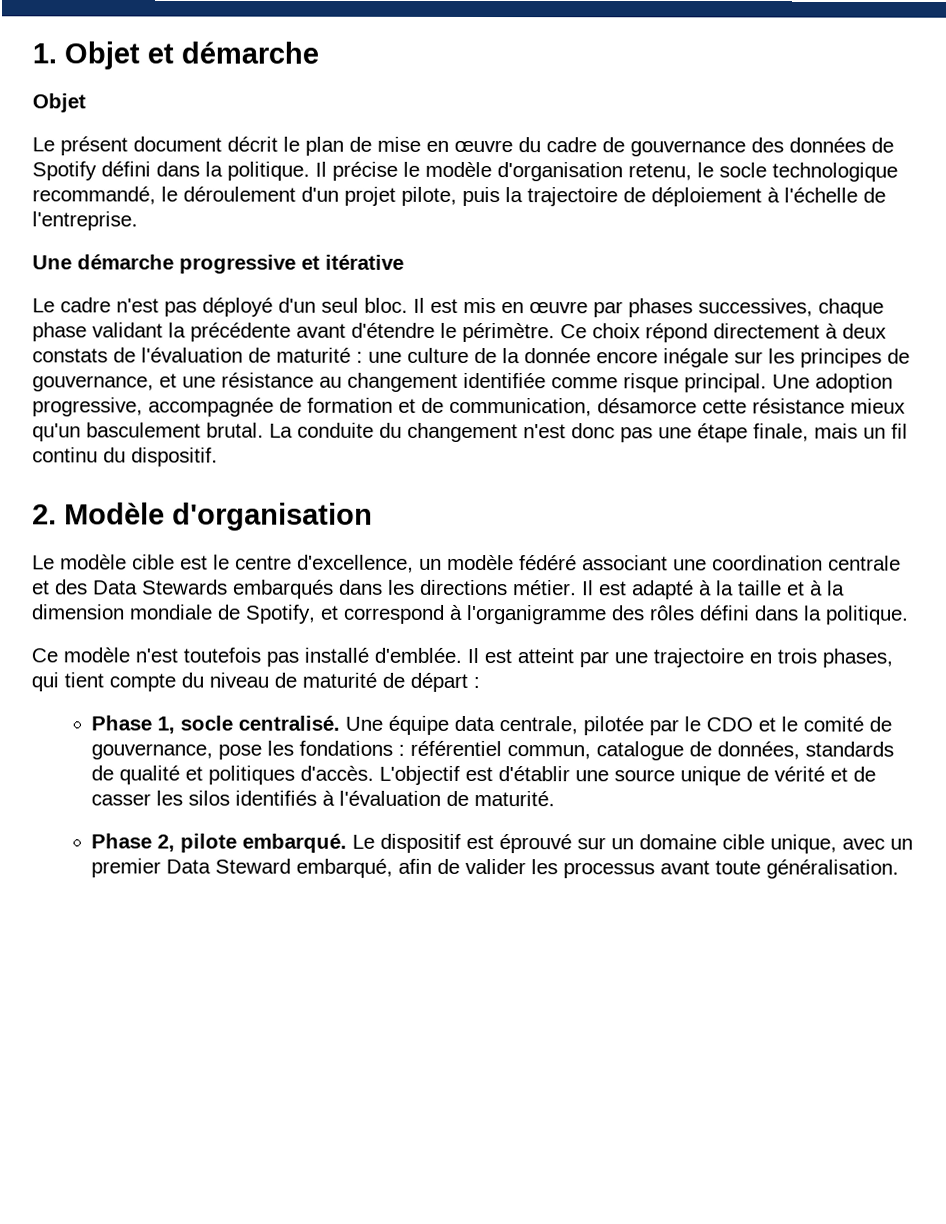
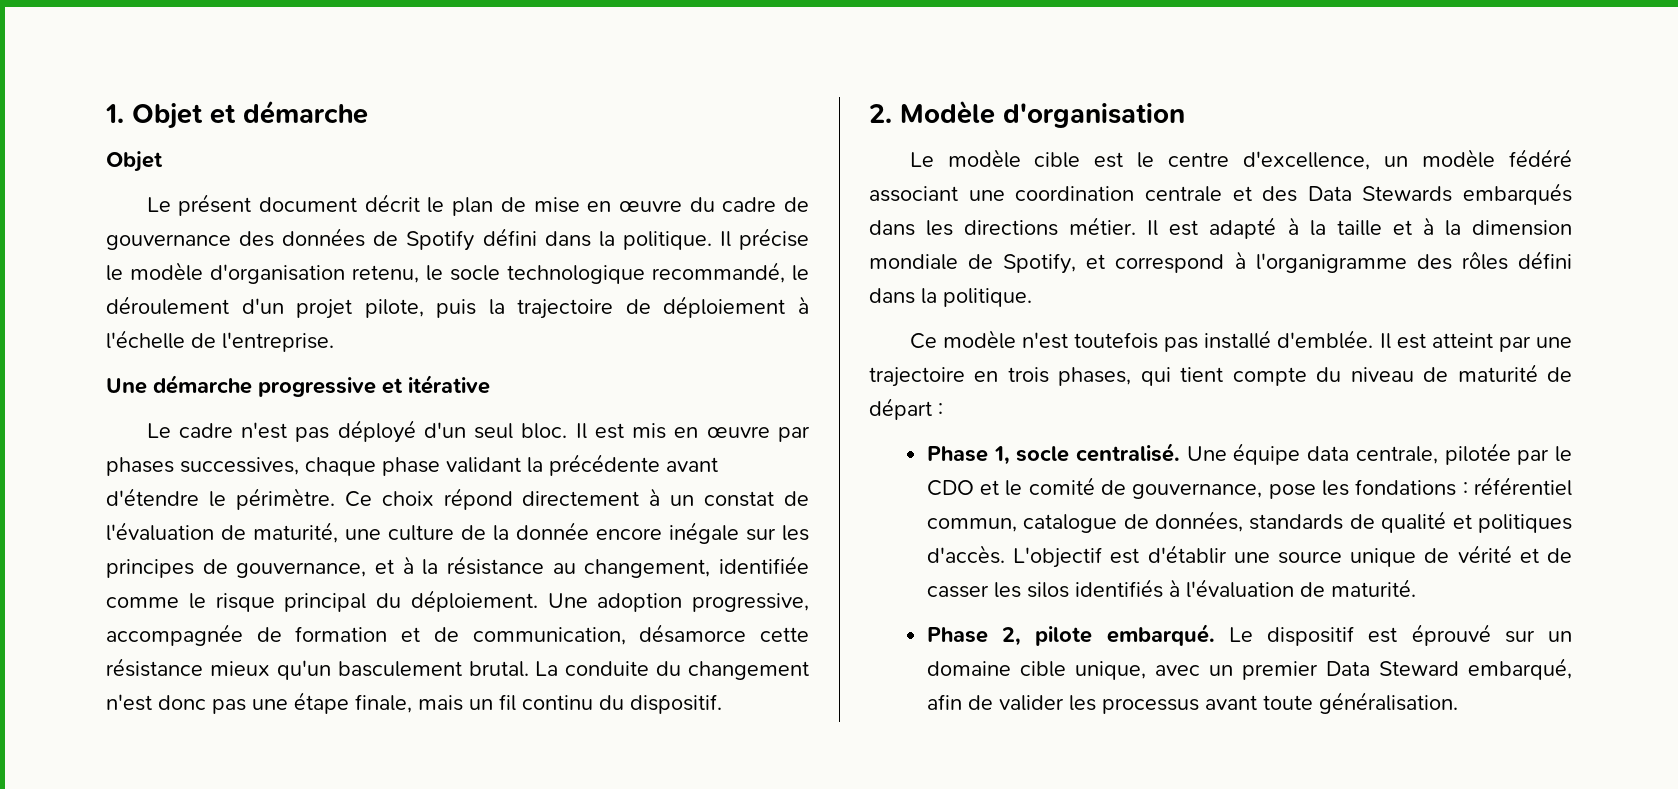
[842,323,887,339] [32,348,108,363] deux constats -> [670,491,775,507] un constat
[276,347,363,363] maturité : -> [253,522,338,543] maturité,
[182,376,216,388] une -> [402,556,439,575] à la
[347,372,458,392] changement -> [584,559,711,578] changement,
[623,373,767,393] risque principal. -> [188,590,538,612] le risque principal du déploiement.

